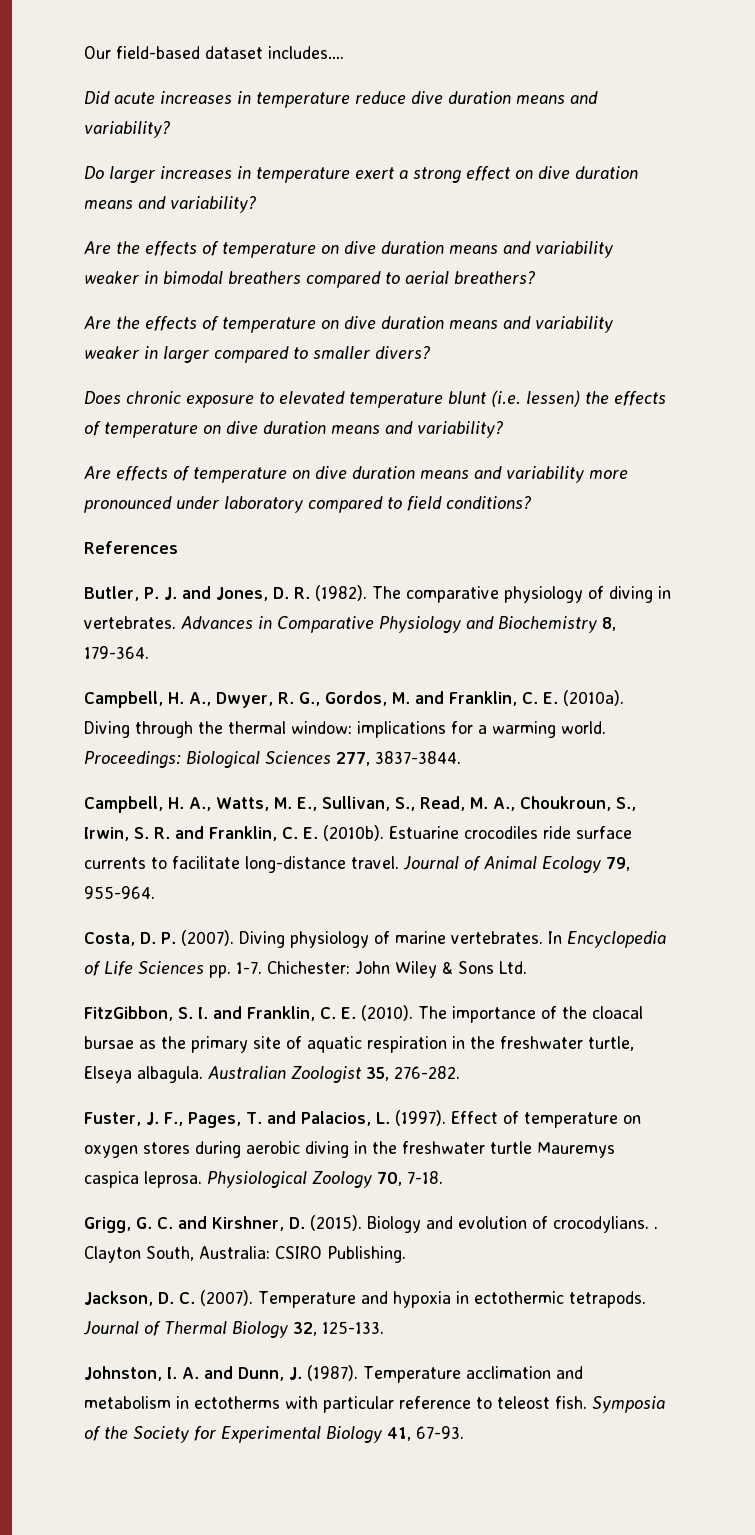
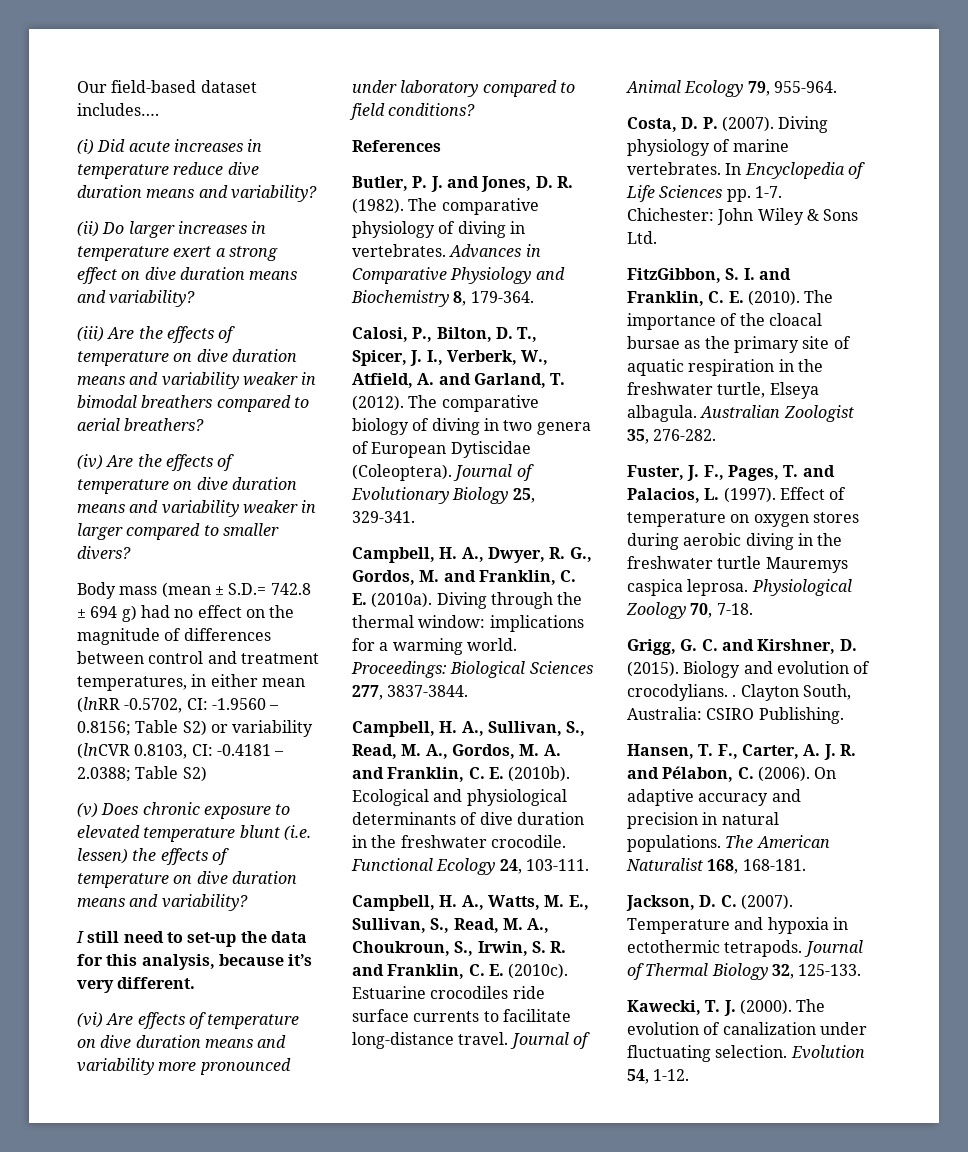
(344, 52) none -> [77,139,94,155] (i)
(170, 129) none -> [77,221,99,237] (ii)
(256, 204) none -> [77,326,104,342] (iii)
(535, 277) none -> [77,454,103,470] (iv)
(430, 352) none -> [77,582,311,599] [77,605,295,622] [77,628,271,645] [77,651,319,664] [77,674,305,691] [77,697,280,713] [77,720,314,737] [77,743,285,759] [77,766,207,782] [77,802,98,818] Body mass (mean ± S.D.= 742.8 ± 694 g) had no effect on the magnitude of differences between control and treatment temperatures, in either mean (lnRR -0.5702, CI: -1.9560 – 0.8156; Table S2) or variability (lnCVR 0.8103, CI: -0.4181 – 2.0388; Table S2) // (v)
(503, 429) none -> [76,931,307,947] [77,954,313,970] [77,977,196,993] [77,1012,103,1028] I still need to set-up the data for this analysis, because it’s very different. // (vi)
(149, 652) none -> [352,327,538,342] [352,350,549,366] [352,373,566,388] [352,395,539,412] [352,418,591,435] [352,441,531,458] [352,464,534,481] [351,487,535,504] [352,511,415,523] // Calosi, P., Bilton, D. T., Spicer, J. I., Verberk, W., Atfield, A. and Garland, T. (2012). The comparative biology of diving in two genera of European Dytiscidae (Coleoptera). Journal of Evolutionary Biology 25, 329-341.
(461, 757) none -> [352,721,586,737] [352,744,561,759] [352,766,571,782] [352,789,567,806] [352,812,584,825] [352,835,566,848] [351,858,589,875] // Campbell, H. A., Sullivan, S., Read, M. A., Gordos, M. A. and Franklin, C. E. (2010b). Ecological and physiological determinants of dive duration in the freshwater crocodile. Functional Ecology 24, 103-111.
[323,825,384,841] (2010b). -> [508,963,569,979] (2010c).
(406, 1254) none -> [627,744,856,760] [627,766,837,782] [627,789,801,806] [627,812,779,829] [627,835,830,852] [626,858,806,874] // Hansen, T. F., Carter, A. J. R. and Pélabon, C. (2006). On adaptive accuracy and precision in natural populations. The American Naturalist 168, 168-181.
[84,1365,583,1383] [84,1396,665,1413] [84,1426,464,1443] Johnston, I. A. and Dunn, J. (1987). Temperature acclimation and metabolism in ectotherms with particular reference to teleost fish. Symposia of the Society for Experimental Biology 41, 67-93. -> [627,999,826,1016] [627,1022,867,1035] [627,1045,865,1062] [627,1069,690,1084] Kawecki, T. J. (2000). The evolution of canalization under fluctuating selection. Evolution 54, 1-12.

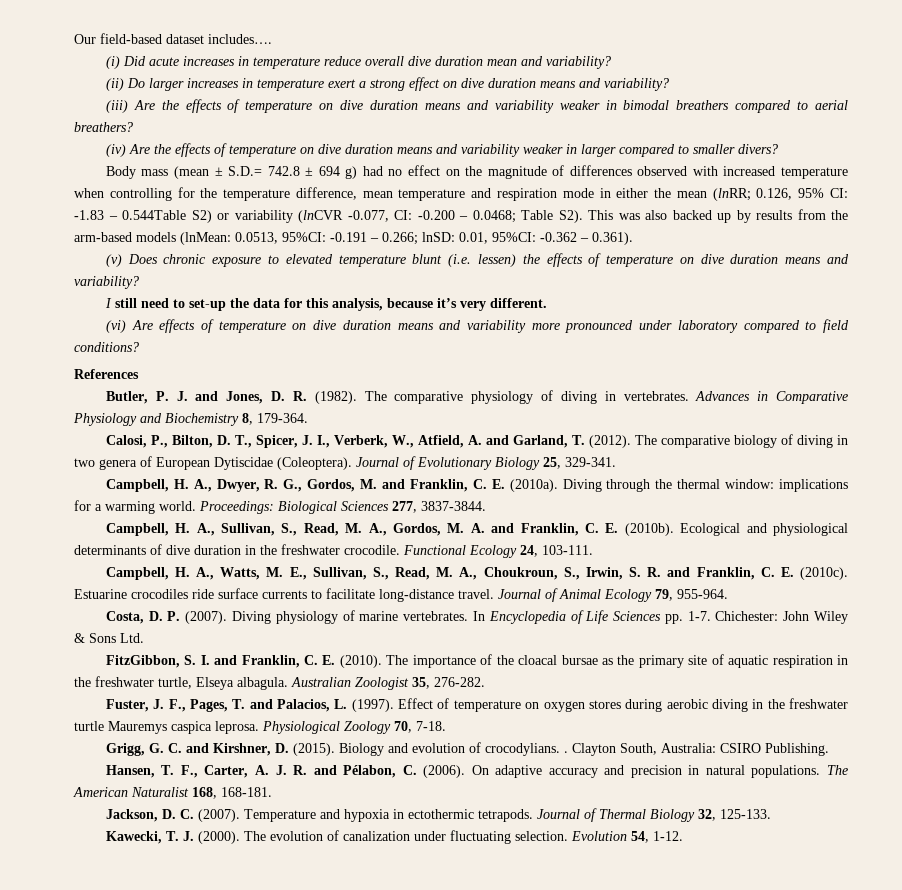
[227,162,259,176] [77,185,195,198] dive duration means -> [364,56,517,66] overall dive duration mean
[77,651,319,664] [77,674,305,691] [77,697,280,713] [77,720,314,737] [77,743,285,759] [77,766,207,782] between control and treatment temperatures, in either mean (lnRR -0.5702, CI: -1.9560 – 0.8156; Table S2) or variability (lnCVR 0.8103, CI: -0.4181 – 2.0388; Table S2) -> [637,166,848,179] [74,187,849,201] [74,209,848,223] [74,232,633,245] observed with increased temperature when controlling for the temperature difference, mean temperature and respiration mode in either the mean (lnRR; 0.126, 95% CI: -1.83 – 0.544Table S2) or variability (lnCVR -0.077, CI: -0.200 – 0.0468; Table S2). This was also backed up by results from the arm-based models (lnMean: 0.0513, 95%CI: -0.191 – 0.266; lnSD: 0.01, 95%CI: -0.362 – 0.361).

